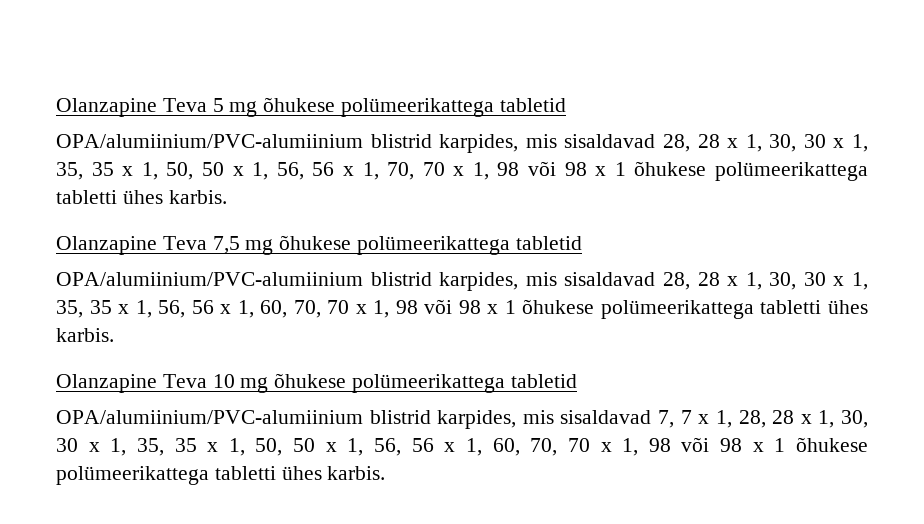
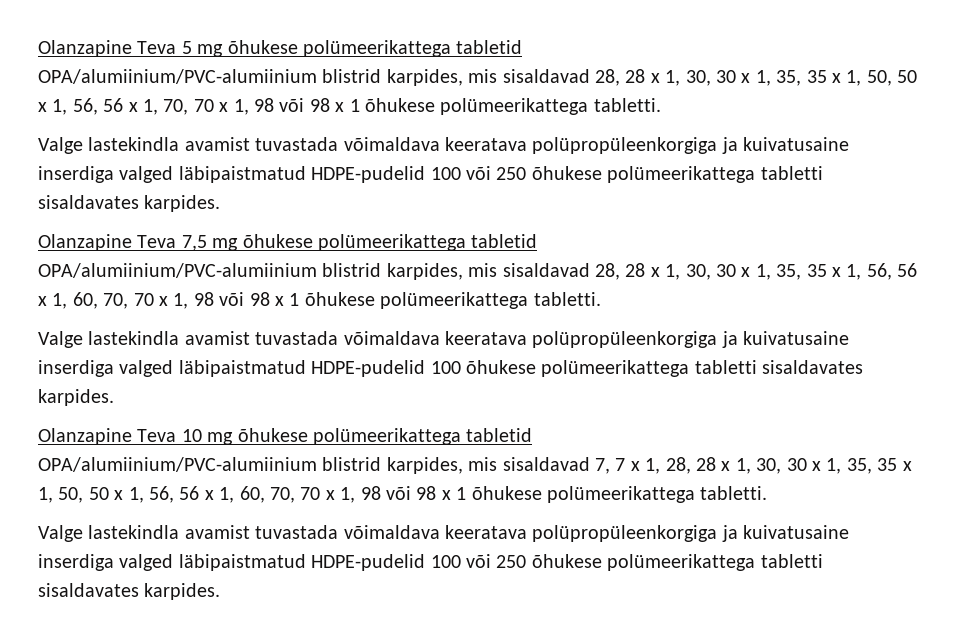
[56,190,227,204] tabletti ühes karbis. -> [593,98,661,112] [38,137,850,154] [38,166,823,183] [38,195,221,212] tabletti. // Valge lastekindla avamist tuvastada võimaldava keeratava polüpropüleenkorgiga ja kuivatusaine inserdiga valged läbipaistmatud HDPE-pudelid 100 või 250 õhukese polümeerikattega tabletti sisaldavates karpides.
[760,300,868,314] [56,328,114,342] tabletti ühes karbis. -> [533,292,601,306] [38,331,850,348] [38,360,864,377] [38,389,114,406] tabletti. // Valge lastekindla avamist tuvastada võimaldava keeratava polüpropüleenkorgiga ja kuivatusaine inserdiga valged läbipaistmatud HDPE-pudelid 100 õhukese polümeerikattega tabletti sisaldavates karpides.
[214,466,386,480] tabletti ühes karbis. -> [700,486,768,500] [38,525,850,542] [38,554,823,571] [38,583,221,600] tabletti. // Valge lastekindla avamist tuvastada võimaldava keeratava polüpropüleenkorgiga ja kuivatusaine inserdiga valged läbipaistmatud HDPE-pudelid 100 või 250 õhukese polümeerikattega tabletti sisaldavates karpides.

